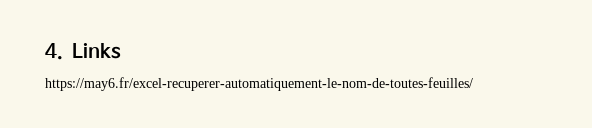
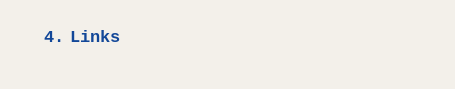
[45,77,473,91] // https://may6.fr/excel-recuperer-automatiquement-le-nom-de-toutes-feuilles/ -> (120, 36) none

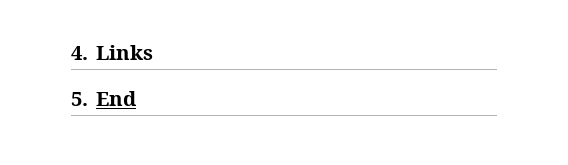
(120, 36) none -> [71,91,137,106] // 5. End

